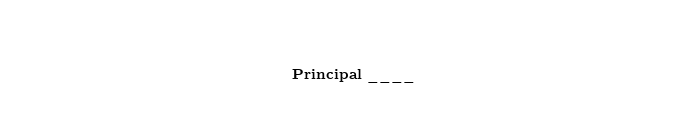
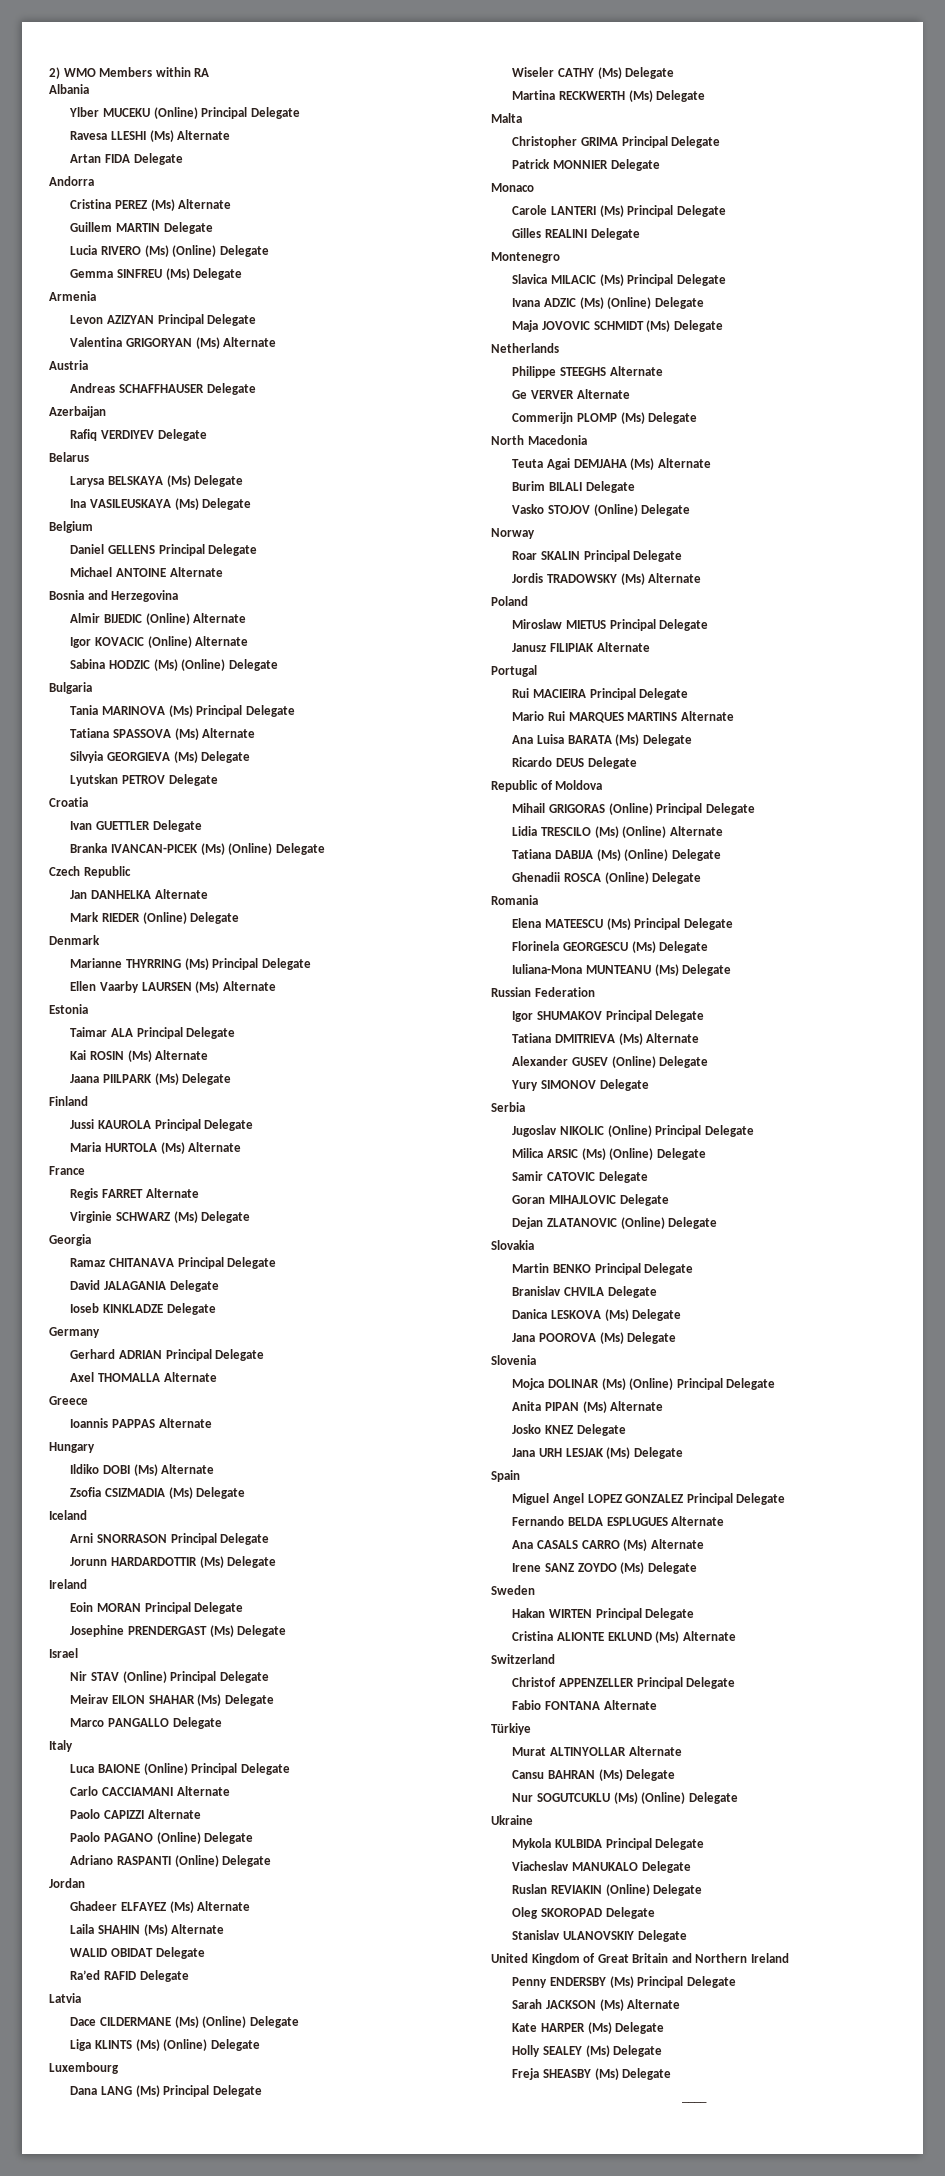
[291,69,362,82] Principal -> [49,67,210,79] [49,84,89,94] [69,107,300,119] [70,130,231,142] [70,153,183,165] [49,176,94,186] [70,199,232,211] [70,222,213,234] [70,245,269,257] [70,268,243,280] [49,291,96,301] [70,314,257,326] [70,337,277,349] [49,360,88,370] [70,383,256,395] [49,406,106,418] [70,429,207,441] [49,452,89,462] [70,475,244,487] [70,498,252,510] [49,521,93,533] [70,544,258,556] [70,567,223,577] [49,590,179,602] [70,613,247,625] [70,636,249,648] [70,659,278,671] [49,682,92,694] [70,705,295,717] [70,728,256,740] [70,751,251,763] [70,774,218,786] [49,797,88,807] [70,820,202,832] [70,843,325,855] [49,866,131,878] [70,889,208,899] [70,912,240,924] [49,935,100,945] [70,958,311,970] [70,981,276,993] [49,1004,88,1014] [70,1027,236,1039] [70,1050,209,1062] [70,1073,232,1085] [49,1096,88,1106] [70,1119,254,1131] [70,1142,242,1154] [49,1166,85,1175] [70,1188,199,1200] [70,1211,251,1223] [49,1234,91,1246] [70,1257,277,1269] [70,1280,219,1292] [70,1303,216,1315] [49,1327,100,1338] [70,1349,265,1361] [70,1372,217,1382] [49,1396,88,1405] [70,1418,212,1428] [49,1442,95,1453] [70,1464,215,1476] [70,1487,246,1499] [49,1510,87,1520] [70,1533,270,1545] [70,1556,277,1568] [49,1579,87,1589] [70,1602,244,1614] [70,1625,287,1637] [49,1648,78,1658] [70,1671,269,1683] [70,1694,274,1706] [70,1717,222,1729] [49,1740,73,1752] [70,1763,290,1775] [70,1786,230,1796] [70,1809,201,1819] [70,1832,254,1844] [70,1855,272,1867] [49,1878,85,1888] [70,1901,251,1913] [70,1924,225,1936] [70,1947,205,1959] [70,1970,189,1982] [49,1993,81,2003] [70,2016,299,2028] [70,2039,260,2051] [49,2062,119,2074] [70,2085,262,2097] [512,67,675,79] [512,90,706,102] [491,113,522,123] [512,136,721,148] [512,159,660,171] [491,183,534,192] [512,205,726,217] [512,228,640,240] [491,252,560,263] [512,274,726,286] [512,297,704,309] [512,320,723,332] [491,343,559,353] [512,366,663,378] [512,389,630,399] [512,412,698,424] [491,435,587,445] [512,458,711,470] [512,481,635,493] [512,504,691,516] [491,528,535,539] [512,550,683,562] [512,573,702,585] [491,596,528,606] [512,619,709,631] [512,642,650,652] [491,665,537,677] [512,688,689,700] [512,711,734,723] [512,734,692,746] [512,757,637,769] [491,780,603,792] [512,803,755,815] [512,826,723,838] [512,849,721,861] [512,872,702,884] [491,895,538,905] [512,918,733,930] [512,941,709,953] [512,964,732,976] [491,987,595,997] [512,1010,705,1022] [512,1033,700,1045] [512,1056,709,1068] [511,1079,649,1091] [491,1102,525,1112] [512,1125,754,1137] [512,1148,706,1160] [512,1171,648,1183] [512,1194,669,1206] [512,1217,718,1229] [491,1240,534,1250] [512,1263,694,1275] [512,1286,657,1298] [512,1309,682,1321] [512,1332,677,1344] [491,1355,536,1365] [512,1378,776,1390] [512,1401,664,1413] [512,1424,626,1436] [512,1447,683,1459] [491,1470,520,1482] [512,1493,786,1505] [512,1516,725,1526] [512,1539,704,1551] [512,1562,697,1574] [491,1585,535,1595] [512,1608,695,1620] [512,1631,736,1643] [491,1654,555,1664] [512,1677,736,1689] [512,1700,657,1710] [491,1723,531,1735] [512,1746,682,1756] [512,1769,676,1781] [512,1792,738,1804] [491,1815,533,1825] [512,1838,705,1850] [512,1861,691,1873] [512,1884,703,1896] [512,1907,655,1919] [512,1930,687,1942] [491,1953,789,1965] [512,1976,736,1988] [512,1999,681,2011] [512,2022,665,2034] [512,2045,663,2057] [512,2068,672,2080] 2) WMO Members within RA // Albania // Ylber MUCEKU (Online) Principal Delegate // Ravesa LLESHI (Ms) Alternate // Artan FIDA Delegate // Andorra // Cristina PEREZ (Ms) Alternate // Guillem MARTIN Delegate // Lucia RIVERO (Ms) (Online) Delegate // Gemma SINFREU (Ms) Delegate // Armenia // Levon AZIZYAN Principal Delegate // Valentina GRIGORYAN (Ms) Alternate // Austria // Andreas SCHAFFHAUSER Delegate // Azerbaijan // Rafiq VERDIYEV Delegate // Belarus // Larysa BELSKAYA (Ms) Delegate // Ina VASILEUSKAYA (Ms) Delegate // Belgium // Daniel GELLENS Principal Delegate // Michael ANTOINE Alternate // Bosnia and Herzegovina // Almir BIJEDIC (Online) Alternate // Igor KOVACIC (Online) Alternate // Sabina HODZIC (Ms) (Online) Delegate // Bulgaria // Tania MARINOVA (Ms) Principal Delegate // Tatiana SPASSOVA (Ms) Alternate // Silvyia GEORGIEVA (Ms) Delegate // Lyutskan PETROV Delegate // Croatia // Ivan GUETTLER Delegate // Branka IVANCAN-PICEK (Ms) (Online) Delegate // Czech Republic // Jan DANHELKA Alternate // Mark RIEDER (Online) Delegate // Denmark // Marianne THYRRING (Ms) Principal Delegate // Ellen Vaarby LAURSEN (Ms) Alternate // Estonia // Taimar ALA Principal Delegate // Kai ROSIN (Ms) Alternate // Jaana PIILPARK (Ms) Delegate // Finland // Jussi KAUROLA Principal Delegate // Maria HURTOLA (Ms) Alternate // France // Regis FARRET Alternate // Virginie SCHWARZ (Ms) Delegate // Georgia // Ramaz CHITANAVA Principal Delegate // David JALAGANIA Delegate // Ioseb KINKLADZE Delegate // Germany // Gerhard ADRIAN Principal Delegate // Axel THOMALLA Alternate // Greece // Ioannis PAPPAS Alternate // Hungary // Ildiko DOBI (Ms) Alternate // Zsofia CSIZMADIA (Ms) Delegate // Iceland // Arni SNORRASON Principal Delegate // Jorunn HARDARDOTTIR (Ms) Delegate // Ireland // Eoin MORAN Principal Delegate // Josephine PRENDERGAST (Ms) Delegate // Israel // Nir STAV (Online) Principal Delegate // Meirav EILON SHAHAR (Ms) Delegate // Marco PANGALLO Delegate // Italy // Luca BAIONE (Online) Principal Delegate // Carlo CACCIAMANI Alternate // Paolo CAPIZZI Alternate // Paolo PAGANO (Online) Delegate // Adriano RASPANTI (Online) Delegate // Jordan // Ghadeer ELFAYEZ (Ms) Alternate // Laila SHAHIN (Ms) Alternate // WALID OBIDAT Delegate // Ra’ed RAFID Delegate // Latvia // Dace CILDERMANE (Ms) (Online) Delegate // Liga KLINTS (Ms) (Online) Delegate // Luxembourg // Dana LANG (Ms) Principal Delegate // Wiseler CATHY (Ms) Delegate // Martina RECKWERTH (Ms) Delegate // Malta // Christopher GRIMA Principal Delegate // Patrick MONNIER Delegate // Monaco // Carole LANTERI (Ms) Principal Delegate // Gilles REALINI Delegate // Montenegro // Slavica MILACIC (Ms) Principal Delegate // Ivana ADZIC (Ms) (Online) Delegate // Maja JOVOVIC SCHMIDT (Ms) Delegate // Netherlands // Philippe STEEGHS Alternate // Ge VERVER Alternate // Commerijn PLOMP (Ms) Delegate // North Macedonia // Teuta Agai DEMJAHA (Ms) Alternate // Burim BILALI Delegate // Vasko STOJOV (Online) Delegate // Norway // Roar SKALIN Principal Delegate // Jordis TRADOWSKY (Ms) Alternate // Poland // Miroslaw MIETUS Principal Delegate // Janusz FILIPIAK Alternate // Portugal // Rui MACIEIRA Principal Delegate // Mario Rui MARQUES MARTINS Alternate // Ana Luisa BARATA (Ms) Delegate // Ricardo DEUS Delegate // Republic of Moldova // Mihail GRIGORAS (Online) Principal Delegate // Lidia TRESCILO (Ms) (Online) Alternate // Tatiana DABIJA (Ms) (Online) Delegate // Ghenadii ROSCA (Online) Delegate // Romania // Elena MATEESCU (Ms) Principal Delegate // Florinela GEORGESCU (Ms) Delegate // Iuliana-Mona MUNTEANU (Ms) Delegate // Russian Federation // Igor SHUMAKOV Principal Delegate // Tatiana DMITRIEVA (Ms) Alternate // Alexander GUSEV (Online) Delegate // Yury SIMONOV Delegate // Serbia // Jugoslav NIKOLIC (Online) Principal Delegate // Milica ARSIC (Ms) (Online) Delegate // Samir CATOVIC Delegate // Goran MIHAJLOVIC Delegate // Dejan ZLATANOVIC (Online) Delegate // Slovakia // Martin BENKO Principal Delegate // Branislav CHVILA Delegate // Danica LESKOVA (Ms) Delegate // Jana POOROVA (Ms) Delegate // Slovenia // Mojca DOLINAR (Ms) (Online) Principal Delegate // Anita PIPAN (Ms) Alternate // Josko KNEZ Delegate // Jana URH LESJAK (Ms) Delegate // Spain // Miguel Angel LOPEZ GONZALEZ Principal Delegate // Fernando BELDA ESPLUGUES Alternate // Ana CASALS CARRO (Ms) Alternate // Irene SANZ ZOYDO (Ms) Delegate // Sweden // Hakan WIRTEN Principal Delegate // Cristina ALIONTE EKLUND (Ms) Alternate // Switzerland // Christof APPENZELLER Principal Delegate // Fabio FONTANA Alternate // Türkiye // Murat ALTINYOLLAR Alternate // Cansu BAHRAN (Ms) Delegate // Nur SOGUTCUKLU (Ms) (Online) Delegate // Ukraine // Mykola KULBIDA Principal Delegate // Viacheslav MANUKALO Delegate // Ruslan REVIAKIN (Online) Delegate // Oleg SKOROPAD Delegate // Stanislav ULANOVSKIY Delegate // United Kingdom of Great Britain and Northern Ireland // Penny ENDERSBY (Ms) Principal Delegate // Sarah JACKSON (Ms) Alternate // Kate HARPER (Ms) Delegate // Holly SEALEY (Ms) Delegate // Freja SHEASBY (Ms) Delegate //

